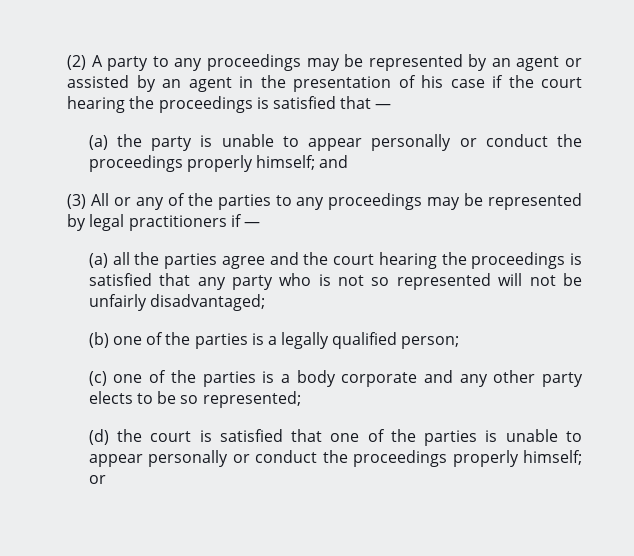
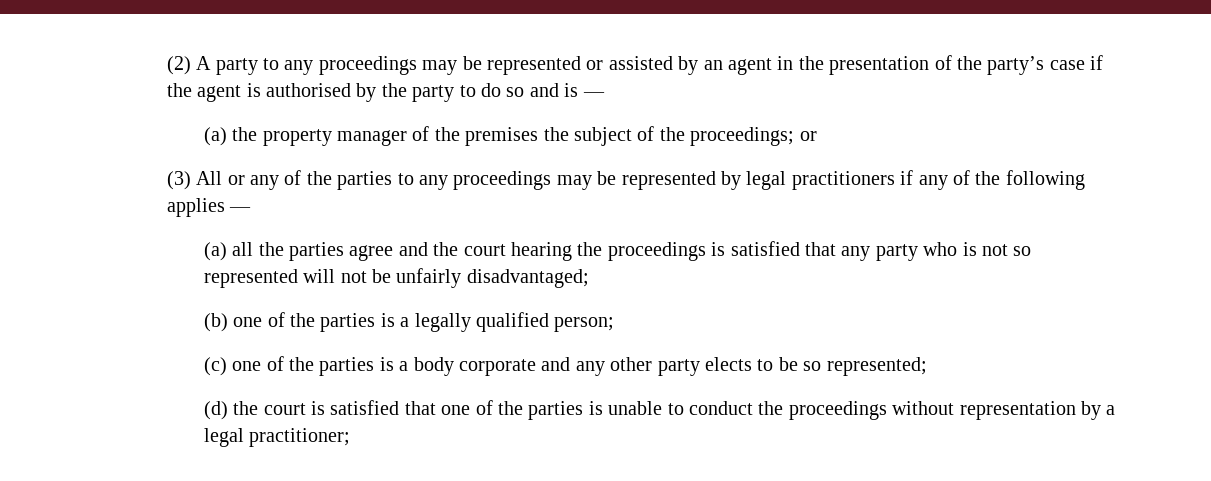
[468,54,560,71] by an agent -> (582, 65) none
[421,75,444,88] his -> [957,56,1045,75] the party’s
[541,77,582,88] [67,96,392,113] [88,134,582,151] [88,155,349,172] court hearing the proceedings is satisfied that — // (a) the party is unable to appear personally or conduct the proceedings properly himself; and -> [197,83,605,102] [203,126,817,146] agent is authorised by the party to do so and is — // (a) the property manager of the premises the subject of the proceedings; or
(242, 220) none -> [918,170,1085,190] [166,198,225,217] any of the following applies
[88,450,582,467] [88,475,106,484] appear personally or conduct the proceedings properly himself; or -> [688,401,1116,420] [203,428,351,447] conduct the proceedings without representation by a legal practitioner;

